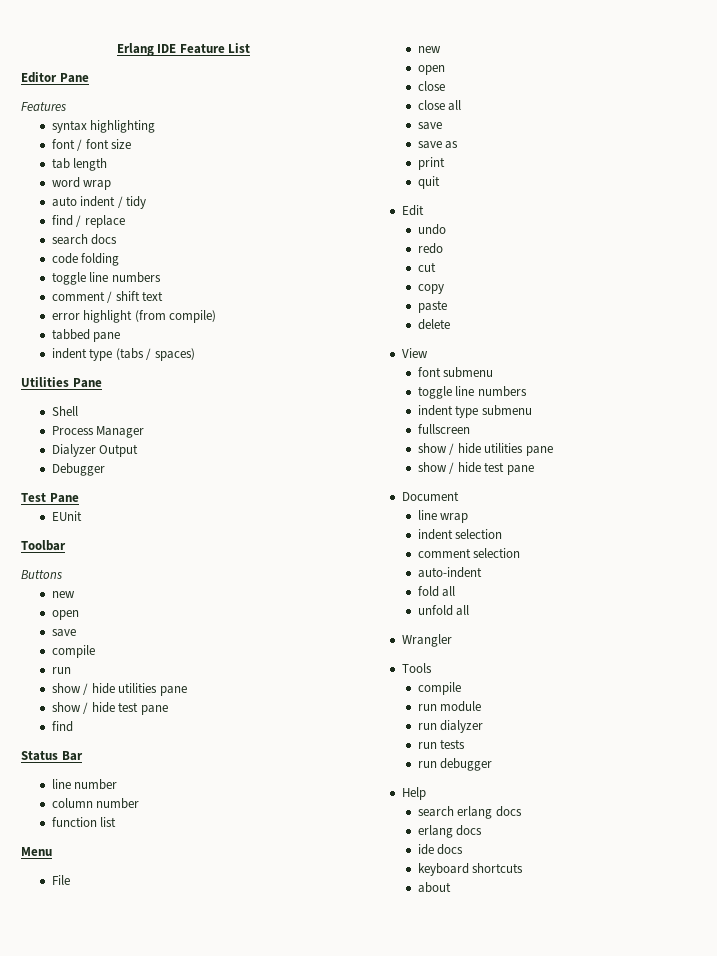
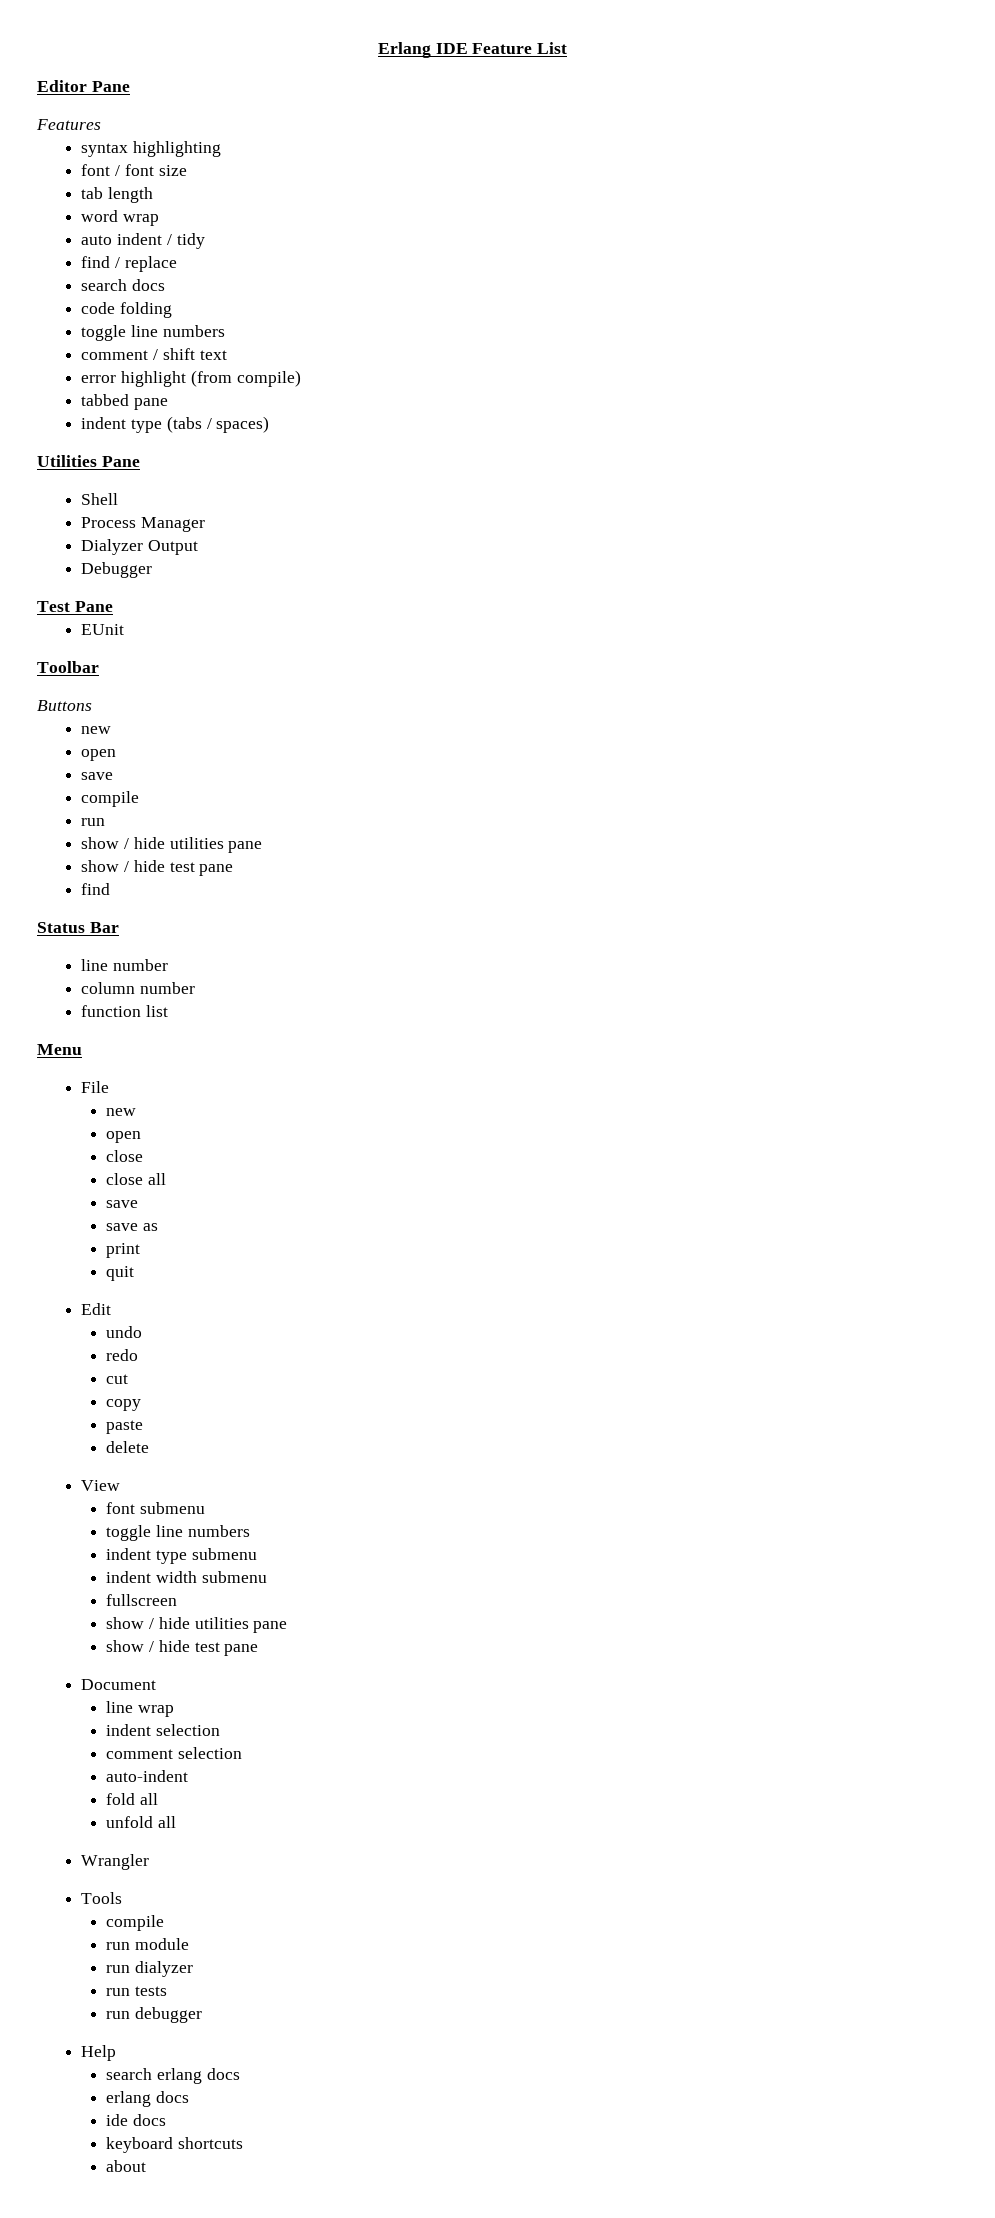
(532, 410) none -> [106,1571,267,1583] // indent width submenu

